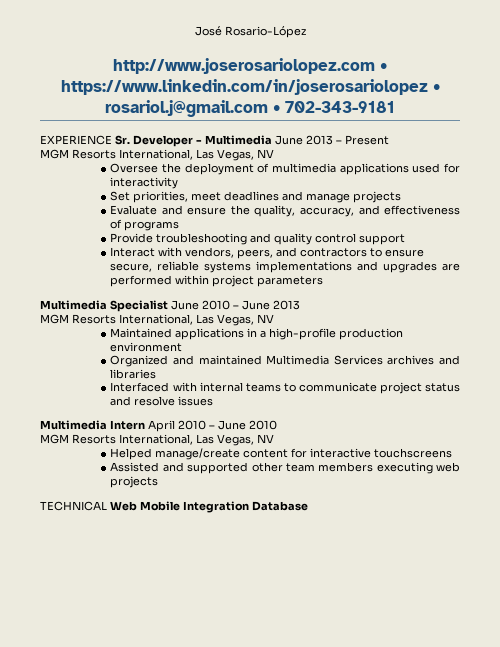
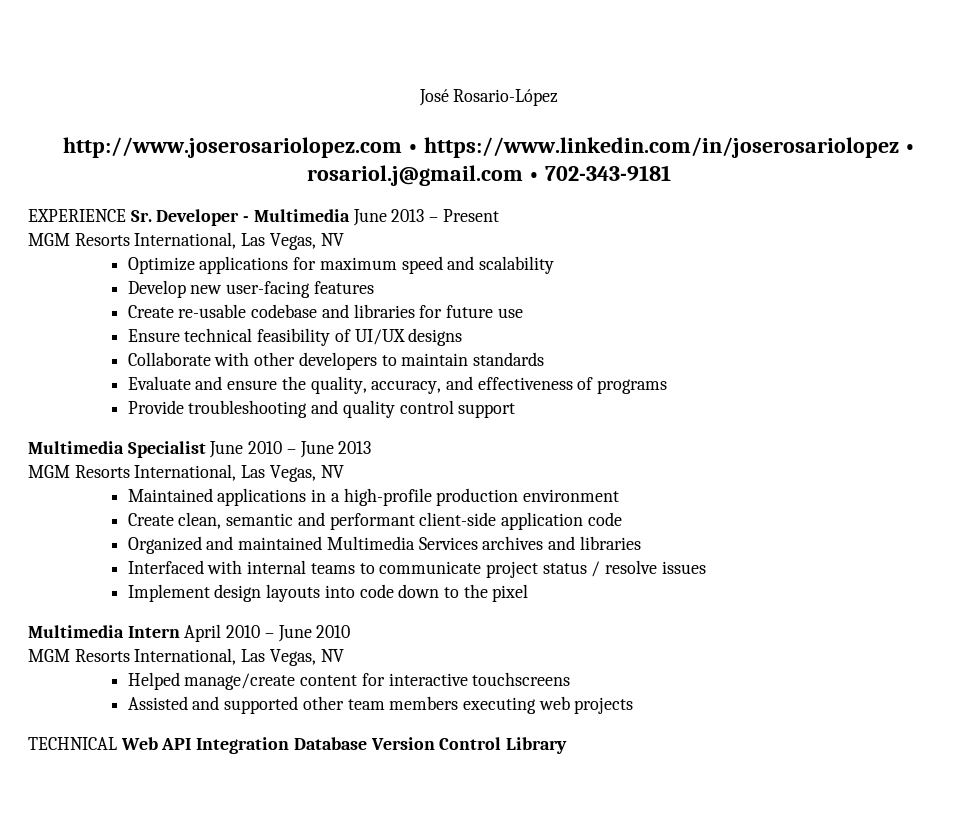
[110,163,461,175] [110,177,179,189] [110,191,402,203] Oversee the deployment of multimedia applications used for interactivity // Set priorities, meet deadlines and manage projects -> [127,256,554,274] [127,280,374,298] [127,304,523,318] [127,328,463,346] [127,352,544,370] Optimize applications for maximum speed and scalability // Develop new user-facing features // Create re-usable codebase and libraries for future use // Ensure technical feasibility of UI/UX designs // Collaborate with other developers to maintain standards
[110,247,425,259] [110,261,460,273] [110,275,324,287] // Interact with vendors, peers, and contractors to ensure secure, reliable systems implementations and upgrades are performed within project parameters -> (516, 410) none
(183, 347) none -> [127,512,622,530] // Create clean, semantic and performant client-side application code
[110,396,132,406] and -> [591,561,601,577] /
(214, 401) none -> [127,584,529,602] // Implement design layouts into code down to the pixel
[140,501,180,511] Mobile -> [161,738,192,750] API
(308, 506) none -> [370,737,568,754] Version Control Library

